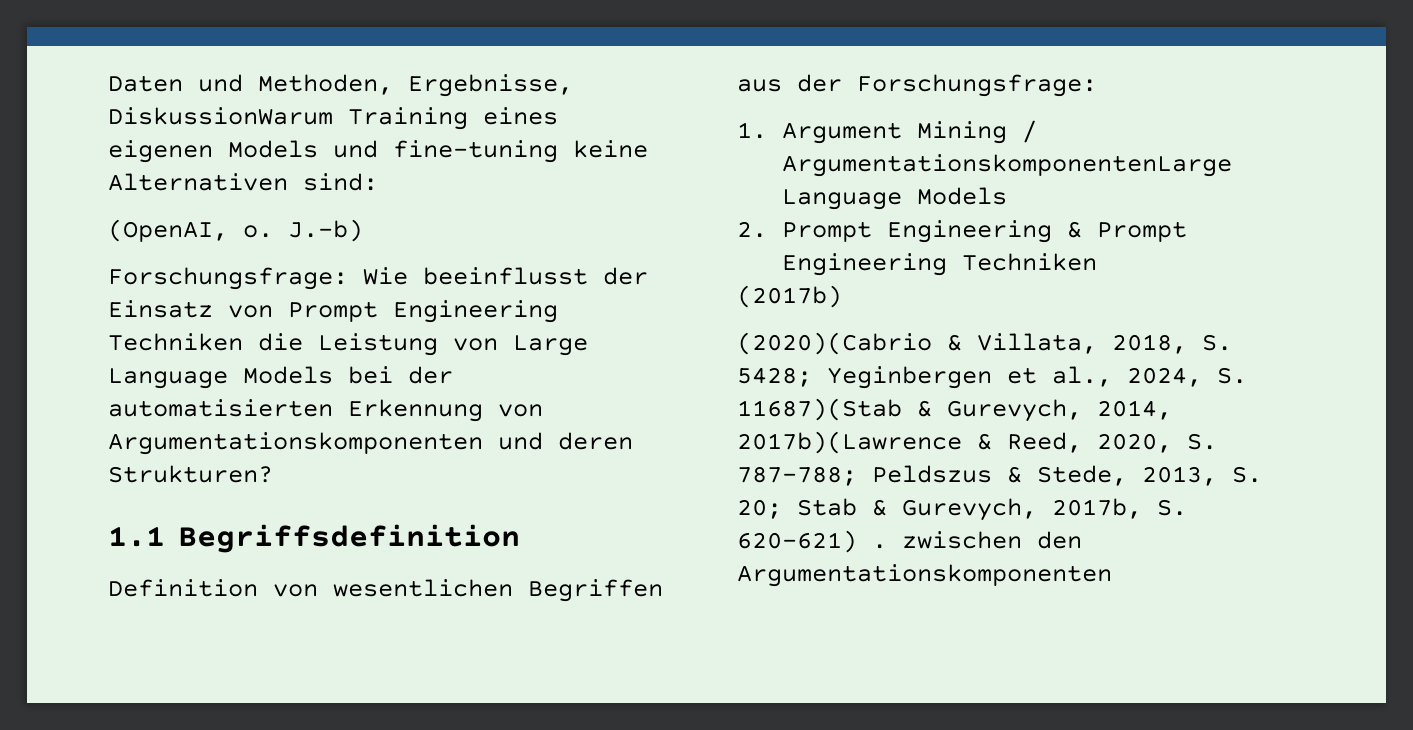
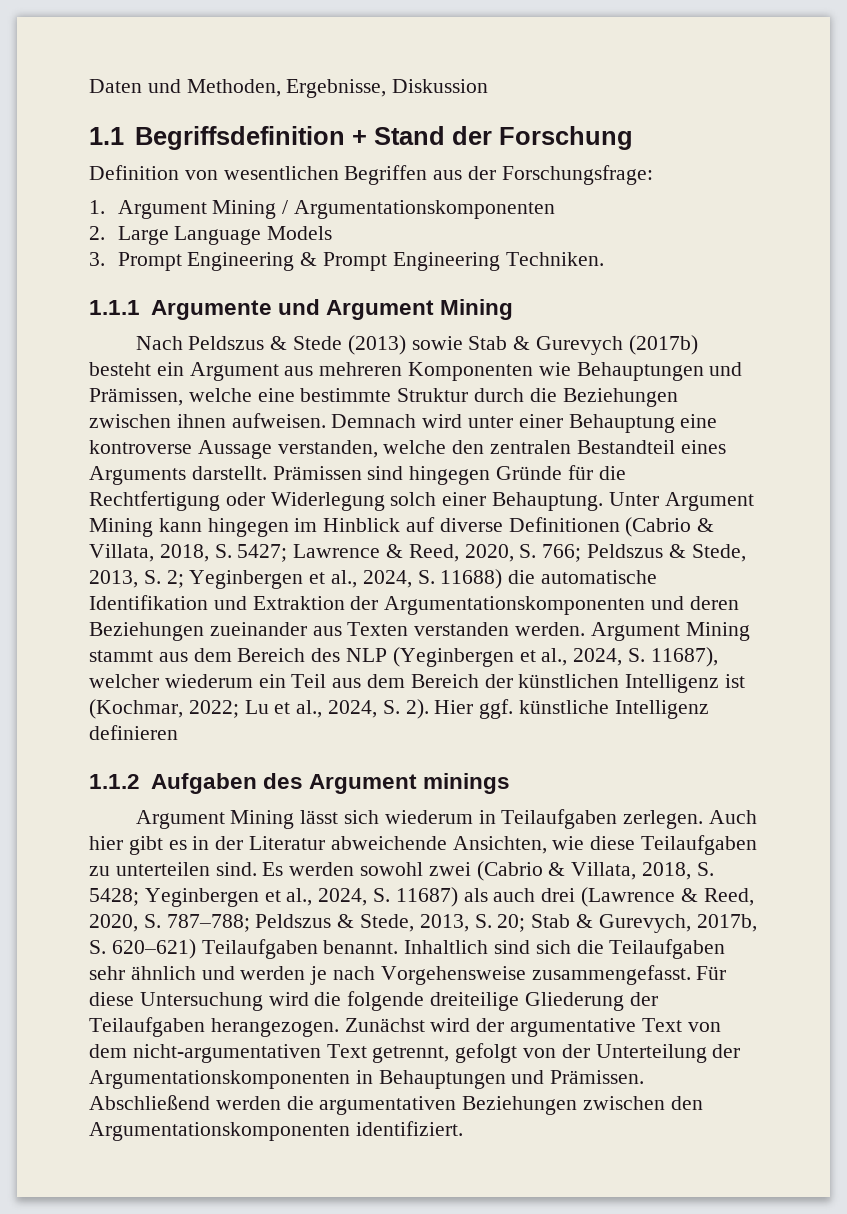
[108,107,558,130] [108,140,648,163] [108,173,378,191] [108,219,363,242] [108,267,648,290] [108,300,558,323] [108,333,588,356] [108,366,453,389] [108,399,543,422] [108,432,633,455] [108,465,273,483] [108,524,520,553] DiskussionWarum Training eines eigenen Models und fine-tuning keine Alternativen sind: // (OpenAI, o. J.-b) // Forschungsfrage: Wie beeinflusst der Einsatz von Prompt Engineering Techniken die Leistung von Large Language Models bei der automatisierten Erkennung von Argumentationskomponenten und deren Strukturen? // 1.1 Begriffsdefinition -> [392,79,489,93] [89,126,633,150] Diskussion // 1.1 Begriffsdefinition + Stand der Forschung
[782,154,1233,177] ArgumentationskomponentenLarge -> [294,200,556,219] [89,226,169,245] Argumentationskomponenten // 2. Large
[737,221,767,238] 2. -> [89,252,105,266] 3.
[962,253,1098,271] [737,285,842,308] [737,332,932,355] Techniken // (2017b) // (2020)(Cabrio -> [505,252,604,266] [89,299,513,320] [135,335,698,355] [89,362,743,381] [89,388,678,407] [89,413,718,433] [89,440,726,459] [89,465,626,485] [89,491,754,511] [89,517,715,537] [89,544,746,562] [89,569,658,589] [89,595,739,615] [89,622,750,641] [89,647,718,667] [89,674,746,693] [89,699,709,719] [89,725,178,740] [89,773,510,794] [135,809,758,829] [89,835,758,855] [89,861,543,881] Techniken. // 1.1.1 Argumente und Argument Mining // Nach Peldszus & Stede (2013) sowie Stab & Gurevych (2017b) besteht ein Argument aus mehreren Komponenten wie Behauptungen und Prämissen, welche eine bestimmte Struktur durch die Beziehungen zwischen ihnen aufweisen. Demnach wird unter einer Behauptung eine kontroverse Aussage verstanden, welche den zentralen Bestandteil eines Arguments darstellt. Prämissen sind hingegen Gründe für die Rechtfertigung oder Widerlegung solch einer Behauptung. Unter Argument Mining kann hingegen im Hinblick auf diverse Definitionen (Cabrio & Villata, 2018, S. 5427; Lawrence & Reed, 2020, S. 766; Peldszus & Stede, 2013, S. 2; Yeginbergen et al., 2024, S. 11688) die automatische Identifikation und Extraktion der Argumentationskomponenten und deren Beziehungen zueinander aus Texten verstanden werden. Argument Mining stammt aus dem Bereich des NLP (Yeginbergen et al., 2024, S. 11687), welcher wiederum ein Teil aus dem Bereich der künstlichen Intelligenz ist (Kochmar, 2022; Lu et al., 2024, S. 2). Hier ggf. künstliche Intelligenz definieren // 1.1.2 Aufgaben des Argument minings // Argument Mining lässt sich wiederum in Teilaufgaben zerlegen. Auch hier gibt es in der Literatur abweichende Ansichten, wie diese Teilaufgaben zu unterteilen sind. Es werden sowohl zwei (Cabrio
[737,398,1172,422] [737,431,962,454] 11687)(Stab & Gurevych, 2014, 2017b)(Lawrence -> [395,887,676,907] 11687) als auch drei (Lawrence
[872,544,887,549] . -> [201,939,726,959] [89,965,727,985] [89,991,658,1011] [89,1017,721,1037] [89,1043,741,1063] [89,1070,645,1089] [89,1095,578,1115] Teilaufgaben benannt. Inhaltlich sind sich die Teilaufgaben sehr ähnlich und werden je nach Vorgehensweise zusammengefasst. Für diese Untersuchung wird die folgende dreiteilige Gliederung der Teilaufgaben herangezogen. Zunächst wird der argumentative Text von dem nicht-argumentativen Text getrennt, gefolgt von der Unterteilung der Argumentationskomponenten in Behauptungen und Prämissen. Abschließend werden die argumentativen Beziehungen
(1112, 575) none -> [355,1121,463,1136] identifiziert.

